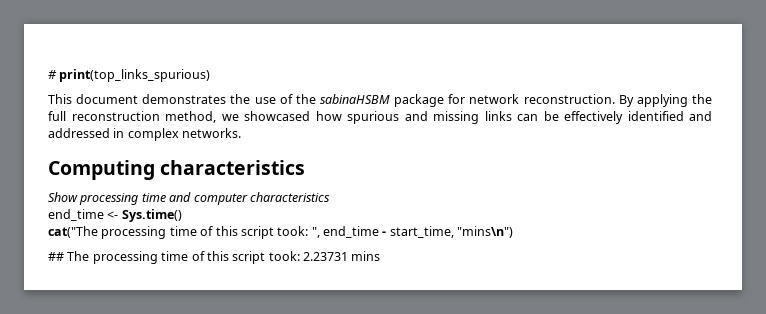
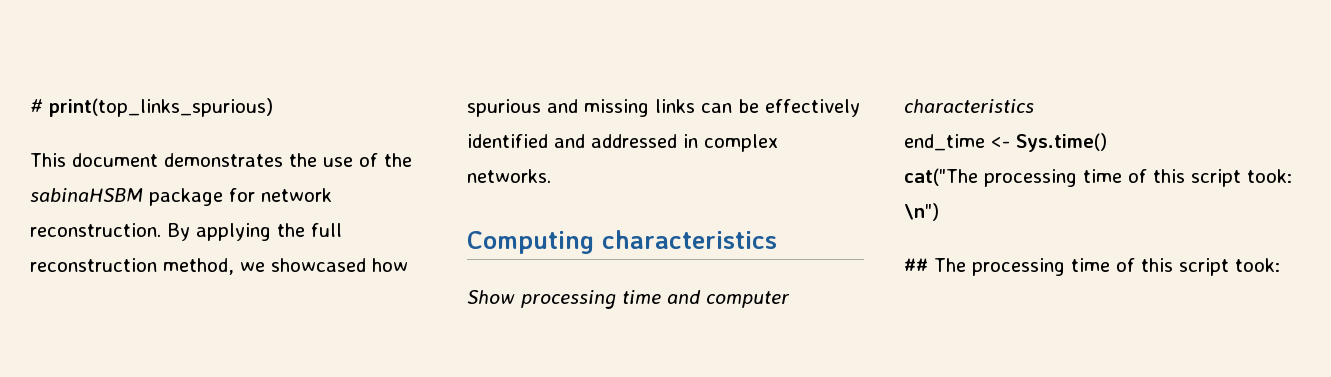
[311,226,514,238] ", end_time - start_time, "mins\n") -> [904,203,939,221] \n")
[303,251,381,261] 2.23731 mins -> (1280, 265) none

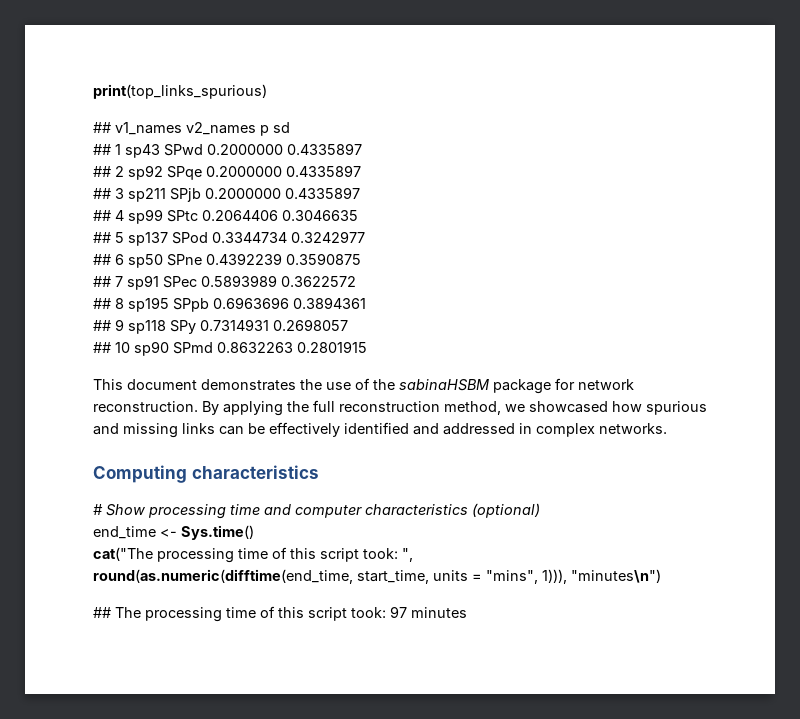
[30,99,43,113] # -> (93, 91) none
(273, 107) none -> [93,122,290,136] [93,143,362,158] [93,165,361,180] [93,187,360,202] [93,209,358,224] [93,231,365,246] [93,253,361,268] [93,275,356,290] [93,297,366,312] [93,319,348,334] [93,341,367,356] // ## v1_names v2_names p sd // ## 1 sp43 SPwd 0.2000000 0.4335897 // ## 2 sp92 SPqe 0.2000000 0.4335897 // ## 3 sp211 SPjb 0.2000000 0.4335897 // ## 4 sp99 SPtc 0.2064406 0.3046635 // ## 5 sp137 SPod 0.3344734 0.3242977 // ## 6 sp50 SPne 0.4392239 0.3590875 // ## 7 sp91 SPec 0.5893989 0.3622572 // ## 8 sp195 SPpb 0.6963696 0.3894361 // ## 9 sp118 SPy 0.7314931 0.2698057 // ## 10 sp90 SPmd 0.8632263 0.2801915
(777, 239) none -> [93,504,103,515] #
(1034, 106) none -> [472,503,540,518] (optional)
[904,203,939,221] \n") -> [402,548,413,562] [93,569,661,584] ", // round(as.numeric(difftime(end_time, start_time, units = "mins", 1))), "minutes\n")
(1280, 265) none -> [390,606,467,618] 97 minutes

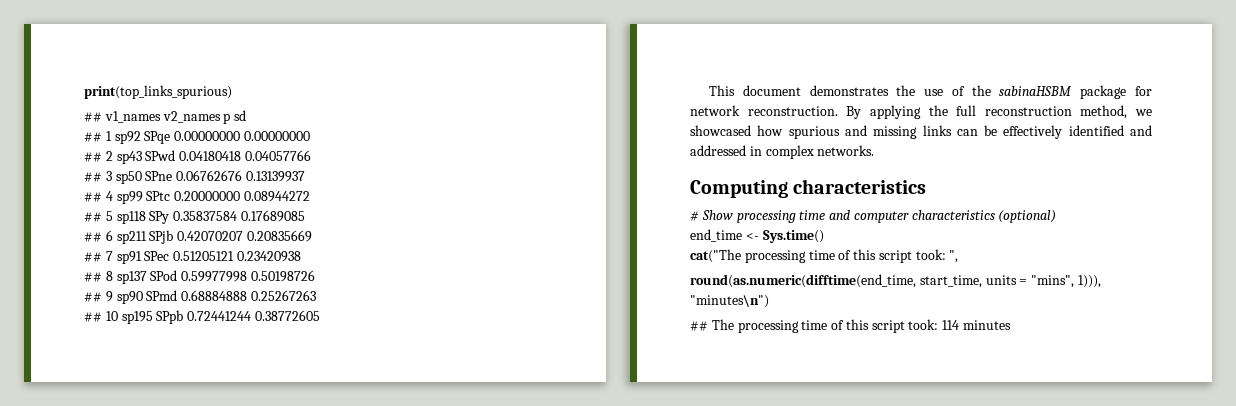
[125,143,362,158] [93,165,361,180] [93,187,360,202] sp43 SPwd 0.2000000 0.4335897 // ## 2 sp92 SPqe 0.2000000 0.4335897 // ## 3 sp211 SPjb 0.2000000 0.4335897 -> [114,131,310,144] [84,150,311,164] [84,170,305,184] sp92 SPqe 0.00000000 0.00000000 // ## 2 sp43 SPwd 0.04180418 0.04057766 // ## 3 sp50 SPne 0.06762676 0.13139937
[202,210,358,221] 0.2064406 0.3046635 -> [174,191,310,202] 0.20000000 0.08944272
[128,231,365,246] [93,253,361,268] sp137 SPod 0.3344734 0.3242977 // ## 6 sp50 SPne 0.4392239 0.3590875 -> [116,210,305,224] [84,230,312,244] sp118 SPy 0.35837584 0.17689085 // ## 6 sp211 SPjb 0.42070207 0.20835669
[201,275,356,287] 0.5893989 0.3622572 -> [173,251,301,262] 0.51205121 0.23420938
[128,297,366,312] [93,319,348,334] [93,341,367,356] sp195 SPpb 0.6963696 0.3894361 // ## 9 sp118 SPy 0.7314931 0.2698057 // ## 10 sp90 SPmd 0.8632263 0.2801915 -> [116,270,315,284] [84,290,316,304] [84,310,320,324] sp137 SPod 0.59977998 0.50198726 // ## 9 sp90 SPmd 0.68884888 0.25267263 // ## 10 sp195 SPpb 0.72441244 0.38772605
[390,606,407,618] 97 -> [942,320,960,330] 114

